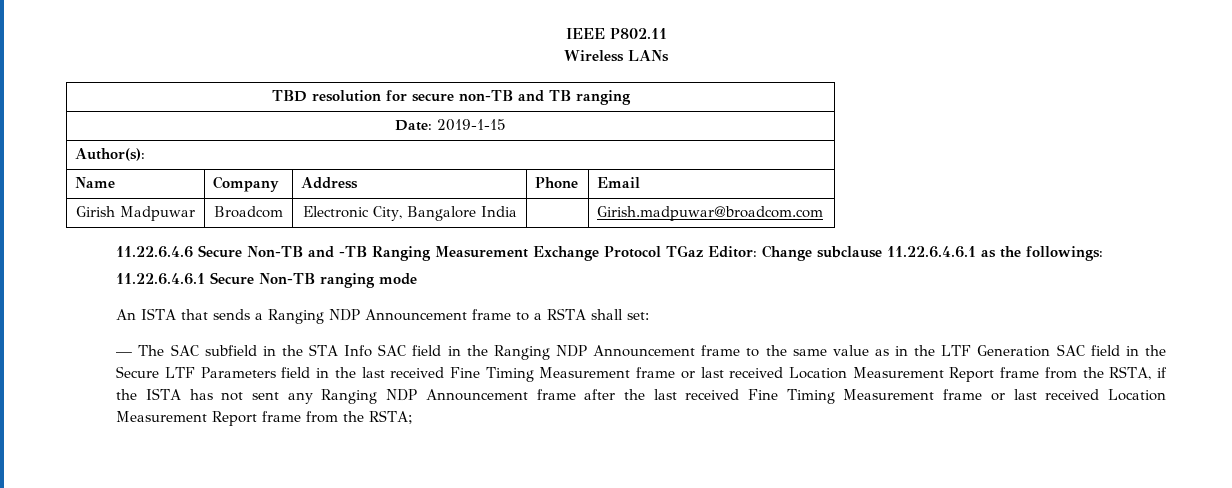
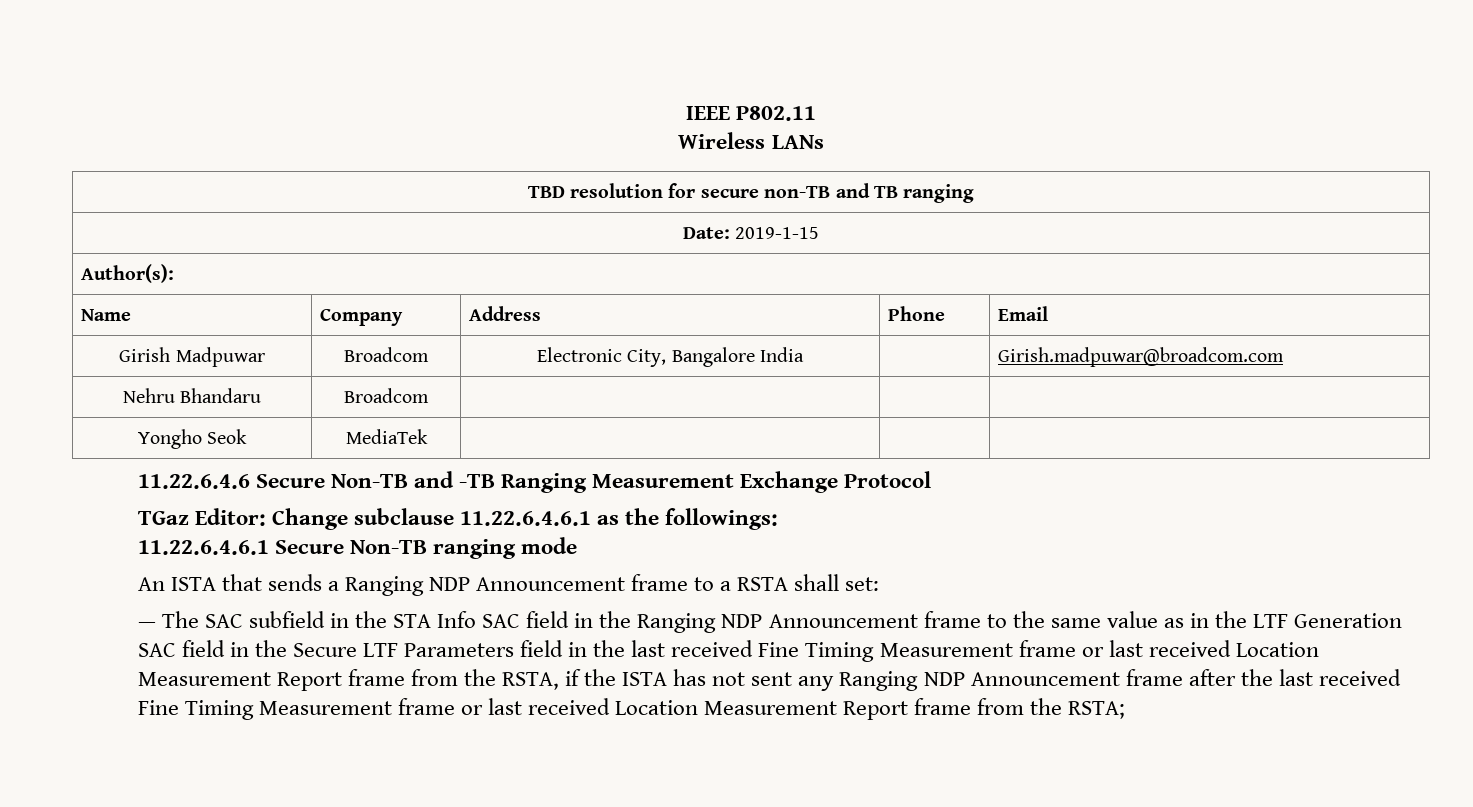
(824, 213) none -> [122,388,262,403] [344,388,429,403] [137,429,248,449] [345,429,428,444] // Nehru Bhandaru | Broadcom | | | // Yongho Seok | MediaTek | | |
(662, 252) none -> (932, 479) //

